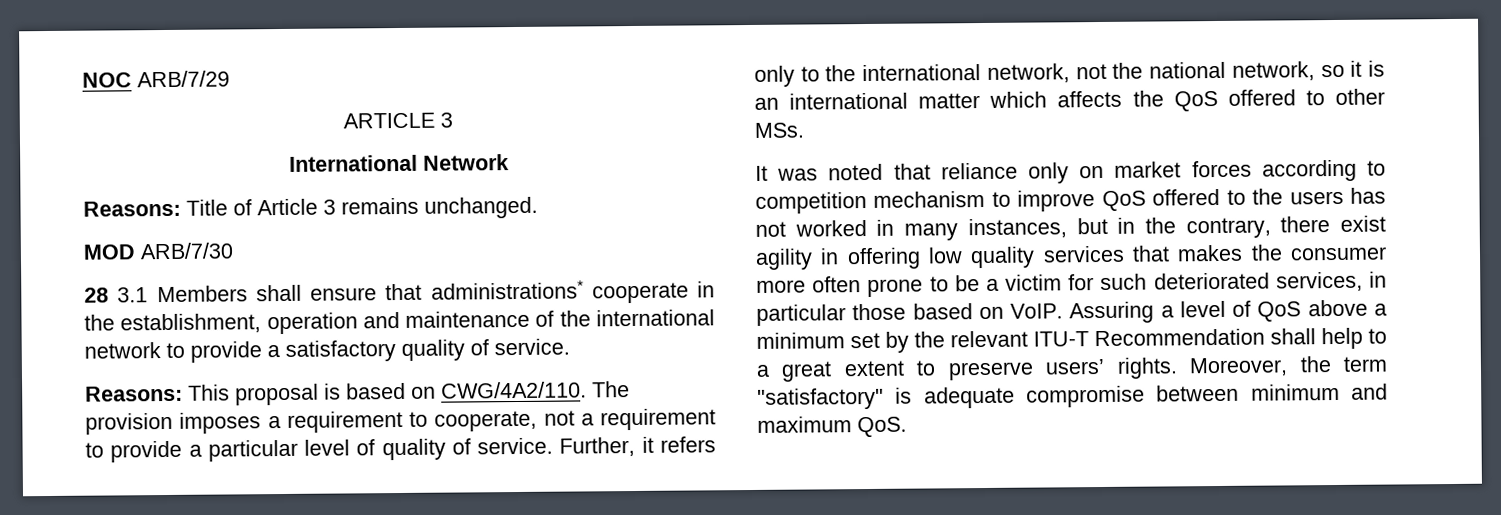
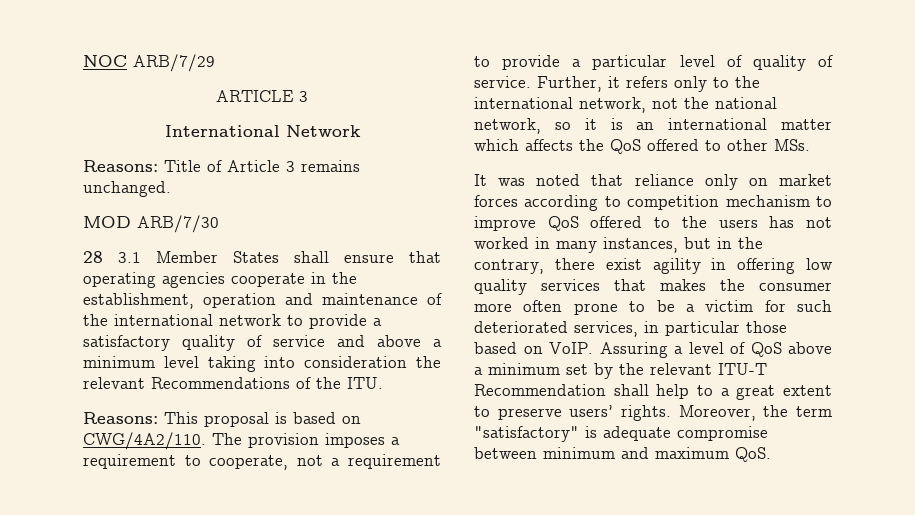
[156,285,248,303] Members -> [156,251,279,263] Member States
[430,280,584,300] administrations* -> [83,272,225,288] operating agencies
[494,338,570,356] service. -> [273,335,442,347] [83,356,442,372] [83,377,383,389] service and above a minimum level taking into consideration the relevant Recommendations of the ITU.

